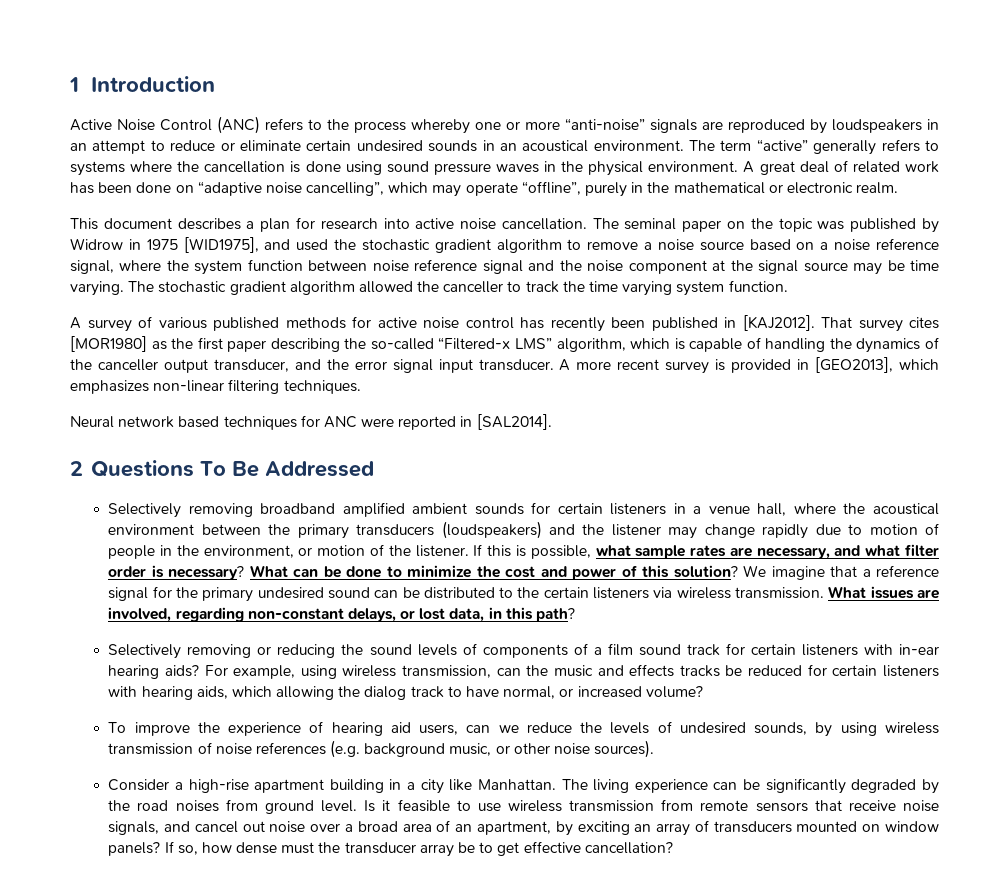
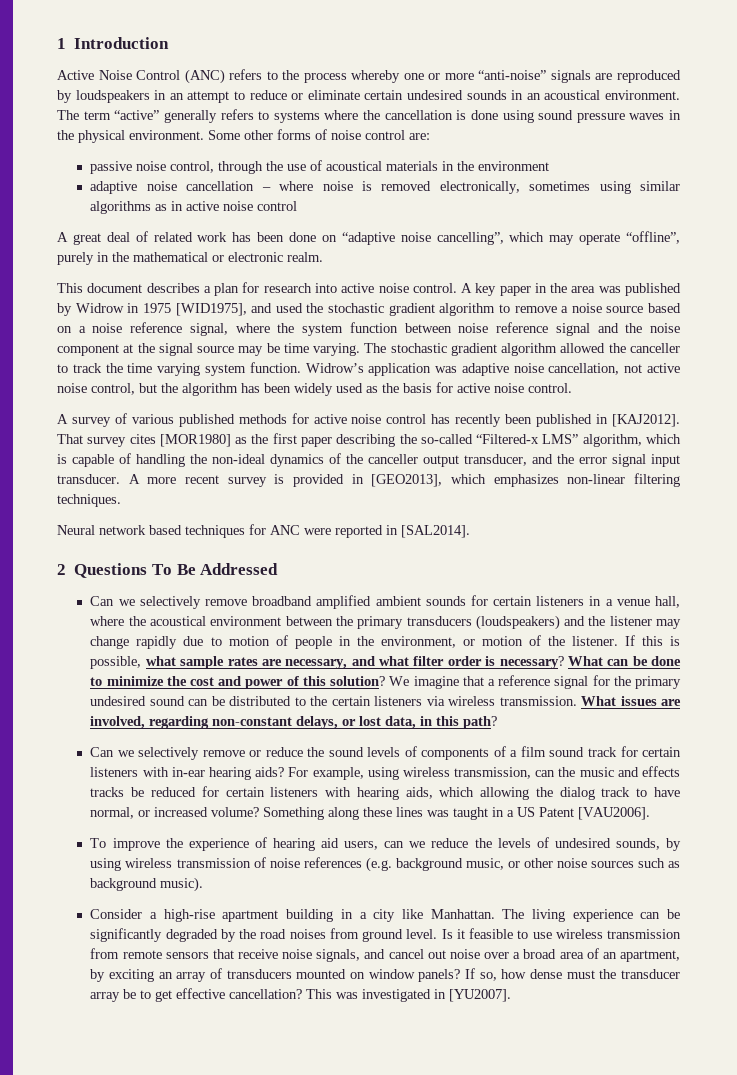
(739, 166) none -> [208,129,430,140] [90,160,550,174] [90,181,680,194] [90,201,298,214] Some other forms of noise control are: // passive noise control, through the use of acoustical materials in the environment // adaptive noise cancellation – where noise is removed electronically, sometimes using similar algorithms as in active noise control //
[501,218,813,232] cancellation. The seminal paper on the topic -> [412,283,596,296] control. A key paper in the area
(788, 286) none -> [305,363,680,376] [57,382,572,396] Widrow’s application was adaptive noise cancellation, not active noise control, but the algorithm has been widely used as the basis for active noise control.
(852, 343) none -> [212,454,265,464] non-ideal
[108,503,253,518] Selectively removing -> [90,596,247,609] Can we selectively remove
[108,644,336,659] Selectively removing or reducing -> [90,747,303,760] Can we selectively remove or reduce
(703, 692) none -> [263,807,651,820] Something along these lines was taught in a US Patent [VAU2006].
[594,740,655,758] sources). -> [590,858,680,868] [90,877,204,892] sources such as background music).
(673, 848) none -> [306,989,512,1002] This was investigated in [YU2007].

